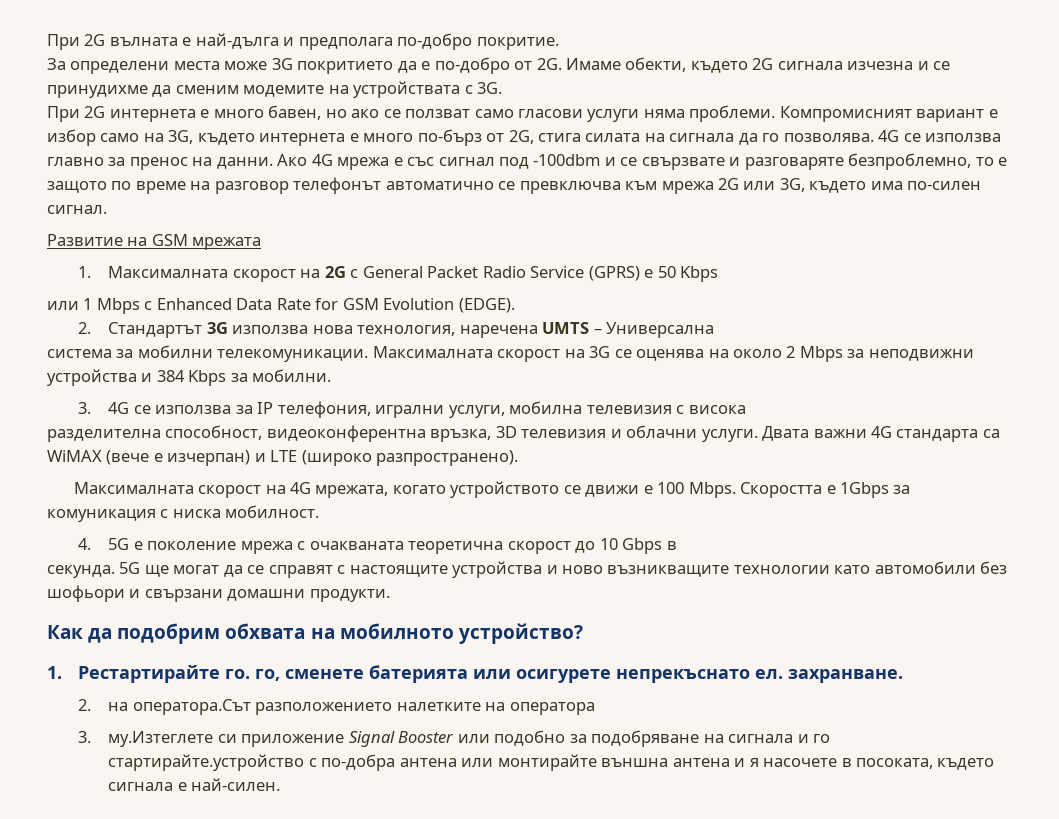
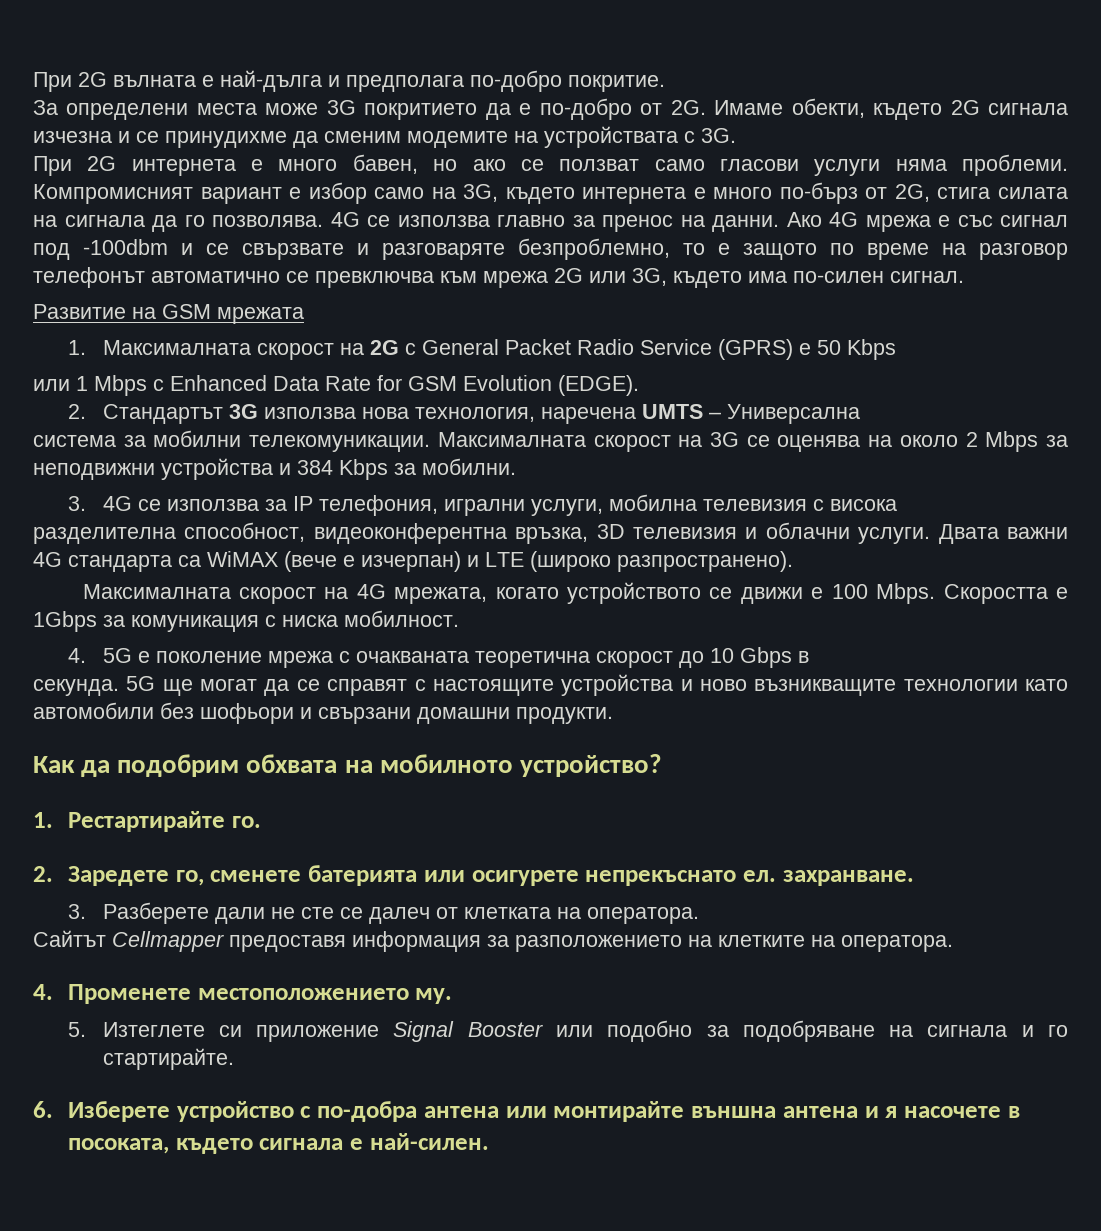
(250, 674) none -> [33,866,169,886] // 2. Заредете
[77,699,595,715] [77,731,214,747] 2. на оператора.Сът разположението налетките на оператора // 3. му.Изтеглете -> [67,902,699,924] [33,930,953,952] [33,984,453,1004] [67,1022,205,1037] 3. Разберете дали не сте се далеч от клетката на оператора. // Сайтът Cellmapper предоставя информация за разположението на клетките на оператора. // 4. Променете местоположението му. // 5. Изтеглете
[108,754,305,771] стартирайте.устройство -> [102,1048,234,1070] [33,1101,294,1122] стартирайте. // 6. Изберете устройство

